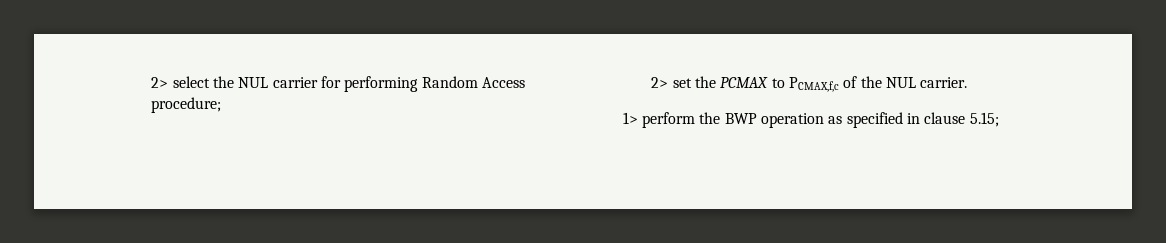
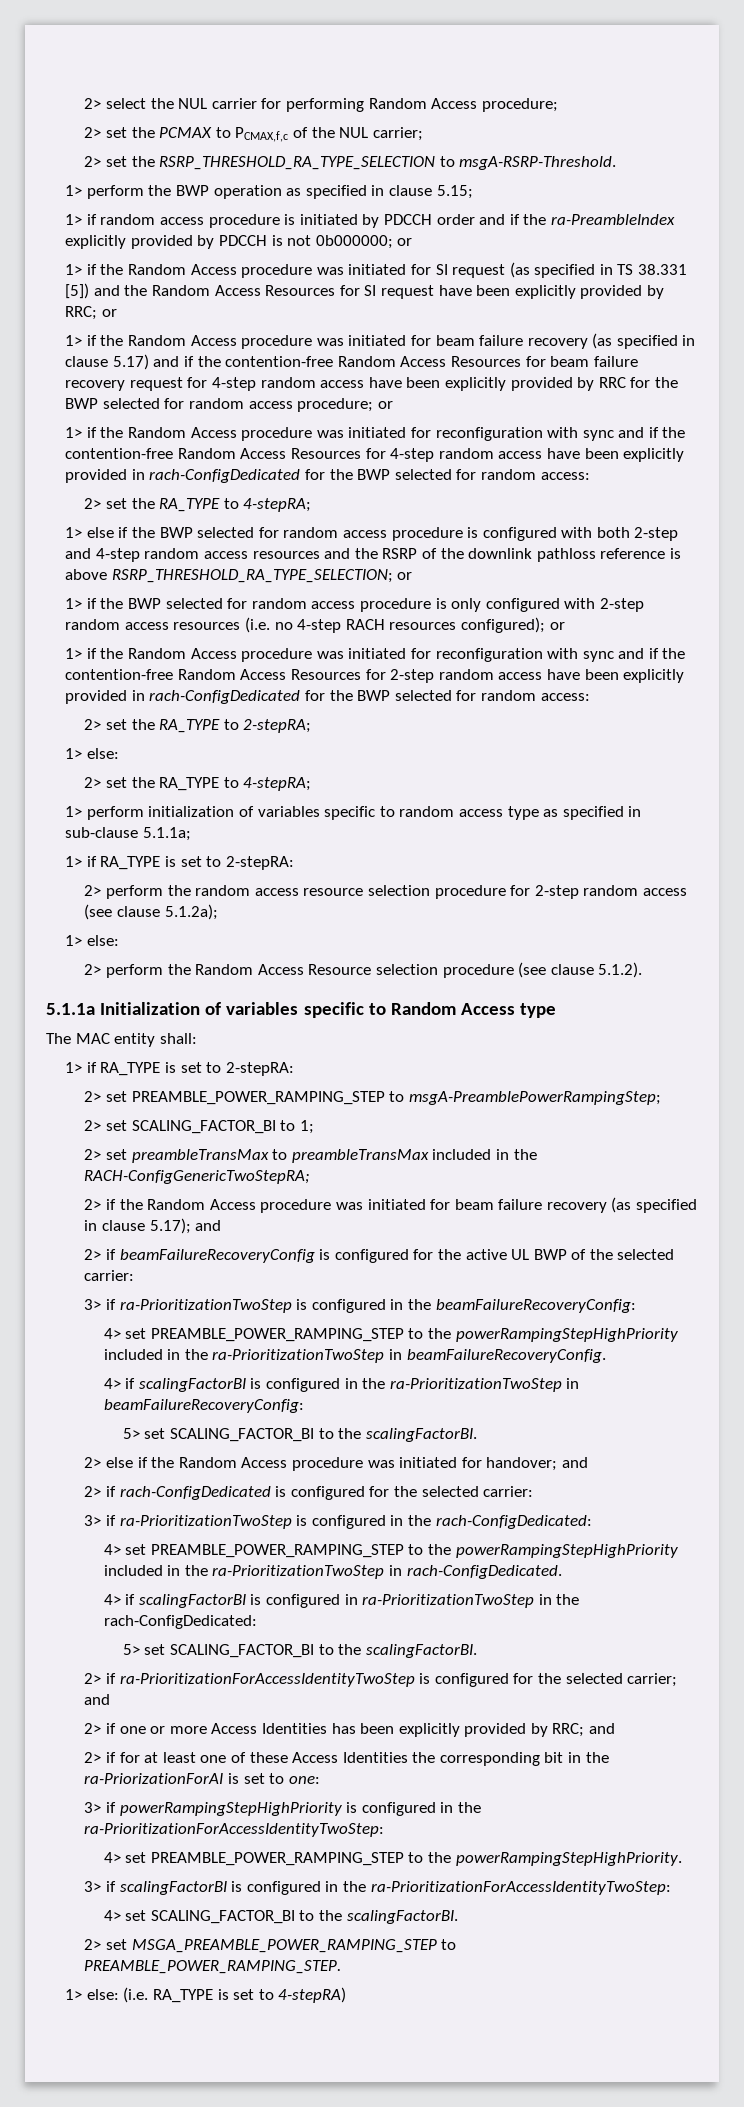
[920,77,968,88] carrier. -> [372,127,423,141] [84,156,617,170] carrier; // 2> set the RSRP_THRESHOLD_RA_TYPE_SELECTION to msgA-RSRP-Threshold.
(999, 119) none -> [65,214,675,228] [65,235,413,249] [65,262,688,278] [65,283,664,299] [65,306,117,320] [65,333,696,349] [65,354,638,370] [65,377,678,391] [65,398,393,412] [65,427,686,441] [65,448,685,462] [65,469,590,483] [84,498,312,512] [65,527,679,541] [65,548,681,562] [65,569,413,583] [65,598,644,612] [65,617,565,633] [65,648,686,662] [65,669,685,683] [65,690,590,704] [84,719,312,733] [65,748,119,759] [84,777,312,791] [65,806,642,820] [65,827,191,841] [65,856,294,870] [84,885,687,899] [84,904,218,920] [65,935,119,946] [84,962,643,978] [46,1002,557,1018] [46,1033,197,1047] [65,1062,294,1076] [84,1091,661,1105] [84,1120,314,1134] [84,1149,537,1163] [84,1170,311,1184] [84,1197,698,1213] [84,1218,222,1234] [84,1249,675,1263] [84,1270,135,1281] [84,1299,636,1313] [103,1328,678,1342] [103,1349,606,1363] [103,1378,580,1392] [103,1399,304,1413] [122,1428,477,1442] [84,1457,588,1471] [84,1486,534,1500] [84,1515,592,1529] [103,1544,678,1558] [103,1565,562,1579] [103,1594,580,1608] [103,1615,257,1629] [122,1644,477,1658] [84,1673,678,1687] [84,1694,111,1705] [84,1723,616,1737] [84,1752,609,1766] [84,1773,320,1784] [84,1802,481,1816] [84,1823,385,1837] [103,1852,682,1866] [84,1881,671,1895] [103,1910,458,1924] [84,1939,457,1953] [84,1960,342,1974] [65,1987,347,2003] // 1> if random access procedure is initiated by PDCCH order and if the ra-PreambleIndex explicitly provided by PDCCH is not 0b000000; or // 1> if the Random Access procedure was initiated for SI request (as specified in TS 38.331 [5]) and the Random Access Resources for SI request have been explicitly provided by RRC; or // 1> if the Random Access procedure was initiated for beam failure recovery (as specified in clause 5.17) and if the contention-free Random Access Resources for beam failure recovery request for 4-step random access have been explicitly provided by RRC for the BWP selected for random access procedure; or // 1> if the Random Access procedure was initiated for reconfiguration with sync and if the contention-free Random Access Resources for 4-step random access have been explicitly provided in rach-ConfigDedicated for the BWP selected for random access: // 2> set the RA_TYPE to 4-stepRA; // 1> else if the BWP selected for random access procedure is configured with both 2-step and 4-step random access resources and the RSRP of the downlink pathloss reference is above RSRP_THRESHOLD_RA_TYPE_SELECTION; or // 1> if the BWP selected for random access procedure is only configured with 2-step random access resources (i.e. no 4-step RACH resources configured); or // 1> if the Random Access procedure was initiated for reconfiguration with sync and if the contention-free Random Access Resources for 2-step random access have been explicitly provided in rach-ConfigDedicated for the BWP selected for random access: // 2> set the RA_TYPE to 2-stepRA; // 1> else: // 2> set the RA_TYPE to 4-stepRA; // 1> perform initialization of variables specific to random access type as specified in sub-clause 5.1.1a; // 1> if RA_TYPE is set to 2-stepRA: // 2> perform the random access resource selection procedure for 2-step random access (see clause 5.1.2a); // 1> else: // 2> perform the Random Access Resource selection procedure (see clause 5.1.2). // 5.1.1a Initialization of variables specific to Random Access type // The MAC entity shall: // 1> if RA_TYPE is set to 2-stepRA: // 2> set PREAMBLE_POWER_RAMPING_STEP to msgA-PreamblePowerRampingStep; // 2> set SCALING_FACTOR_BI to 1; // 2> set preambleTransMax to preambleTransMax included in the RACH-ConfigGenericTwoStepRA; // 2> if the Random Access procedure was initiated for beam failure recovery (as specified in clause 5.17); and // 2> if beamFailureRecoveryConfig is configured for the active UL BWP of the selected carrier: // 3> if ra-PrioritizationTwoStep is configured in the beamFailureRecoveryConfig: // 4> set PREAMBLE_POWER_RAMPING_STEP to the powerRampingStepHighPriority included in the ra-PrioritizationTwoStep in beamFailureRecoveryConfig. // 4> if scalingFactorBI is configured in the ra-PrioritizationTwoStep in beamFailureRecoveryConfig: // 5> set SCALING_FACTOR_BI to the scalingFactorBI. // 2> else if the Random Access procedure was initiated for handover; and // 2> if rach-ConfigDedicated is configured for the selected carrier: // 3> if ra-PrioritizationTwoStep is configured in the rach-ConfigDedicated: // 4> set PREAMBLE_POWER_RAMPING_STEP to the powerRampingStepHighPriority included in the ra-PrioritizationTwoStep in rach-ConfigDedicated. // 4> if scalingFactorBI is configured in ra-PrioritizationTwoStep in the rach-ConfigDedicated: // 5> set SCALING_FACTOR_BI to the scalingFactorBI. // 2> if ra-PrioritizationForAccessIdentityTwoStep is configured for the selected carrier; and // 2> if one or more Access Identities has been explicitly provided by RRC; and // 2> if for at least one of these Access Identities the corresponding bit in the ra-PriorizationForAI is set to one: // 3> if powerRampingStepHighPriority is configured in the ra-PrioritizationForAccessIdentityTwoStep: // 4> set PREAMBLE_POWER_RAMPING_STEP to the powerRampingStepHighPriority. // 3> if scalingFactorBI is configured in the ra-PrioritizationForAccessIdentityTwoStep: // 4> set SCALING_FACTOR_BI to the scalingFactorBI. // 2> set MSGA_PREAMBLE_POWER_RAMPING_STEP to PREAMBLE_POWER_RAMPING_STEP. // 1> else: (i.e. RA_TYPE is set to 4-stepRA)

